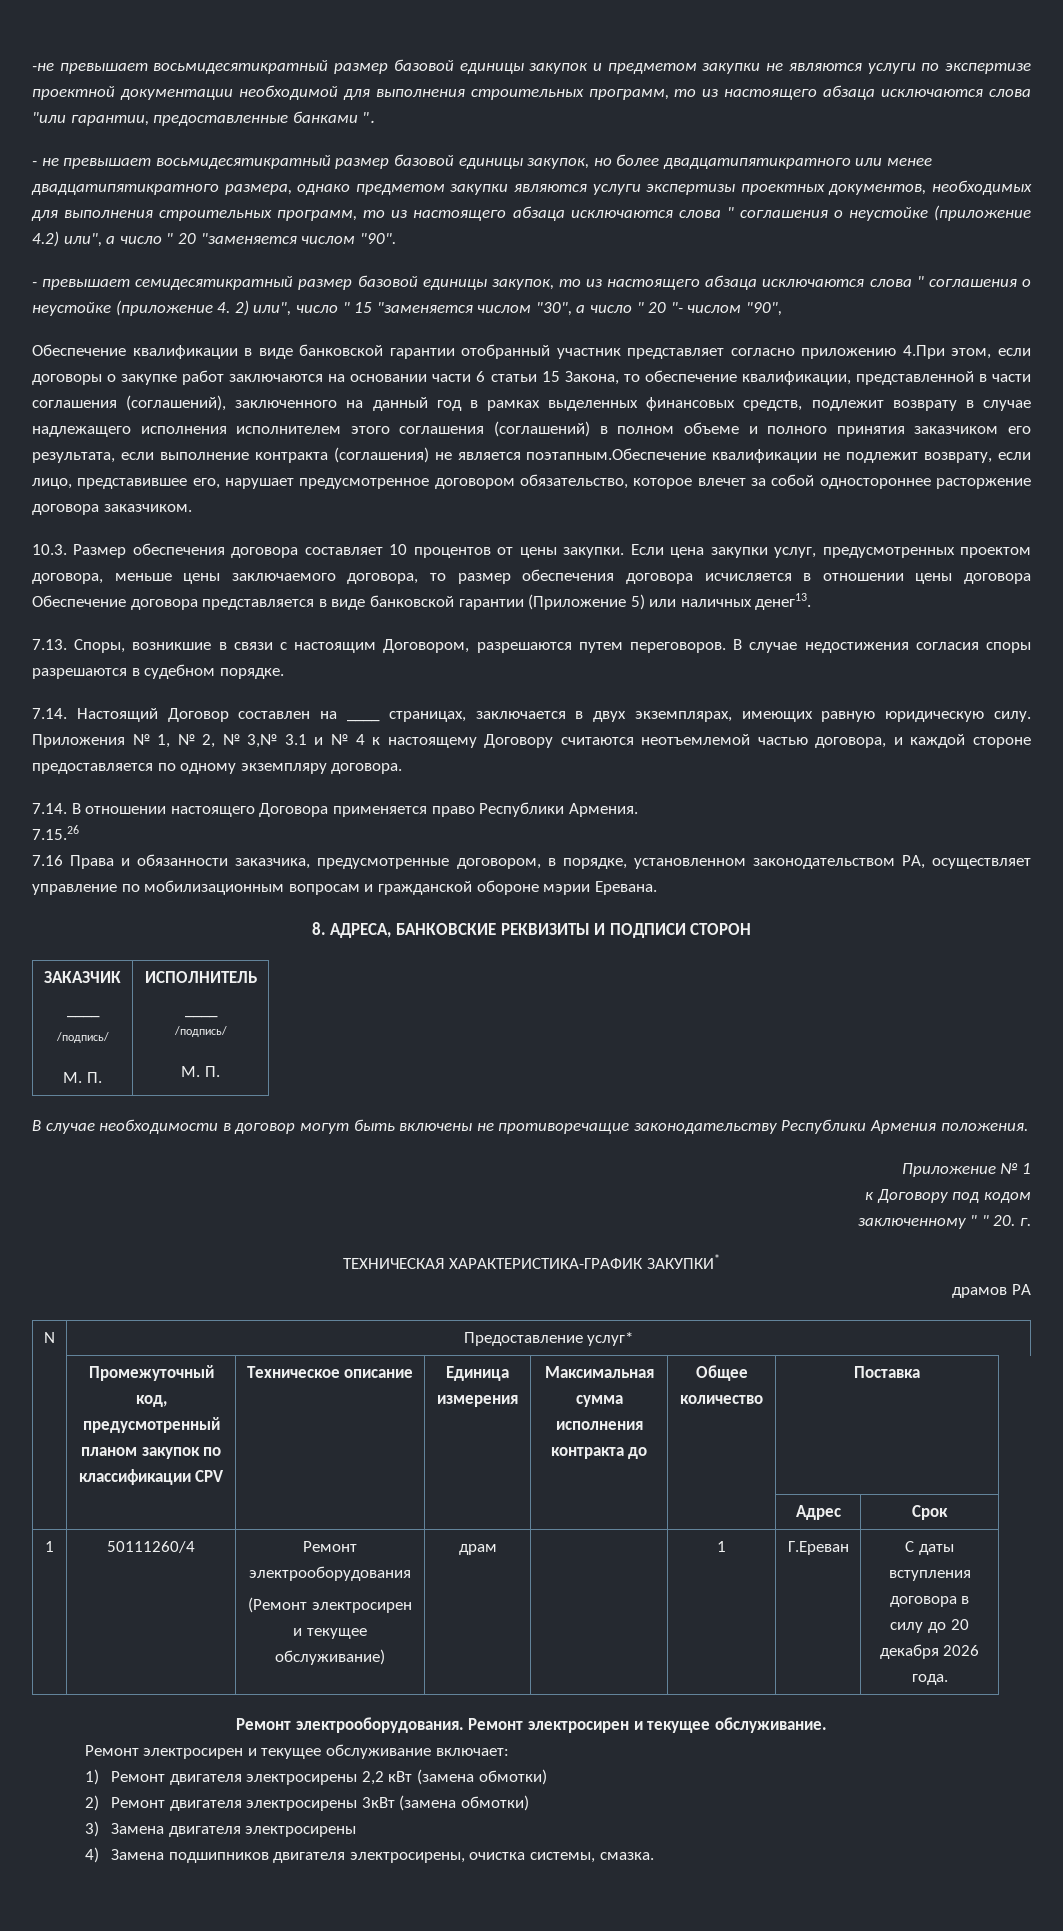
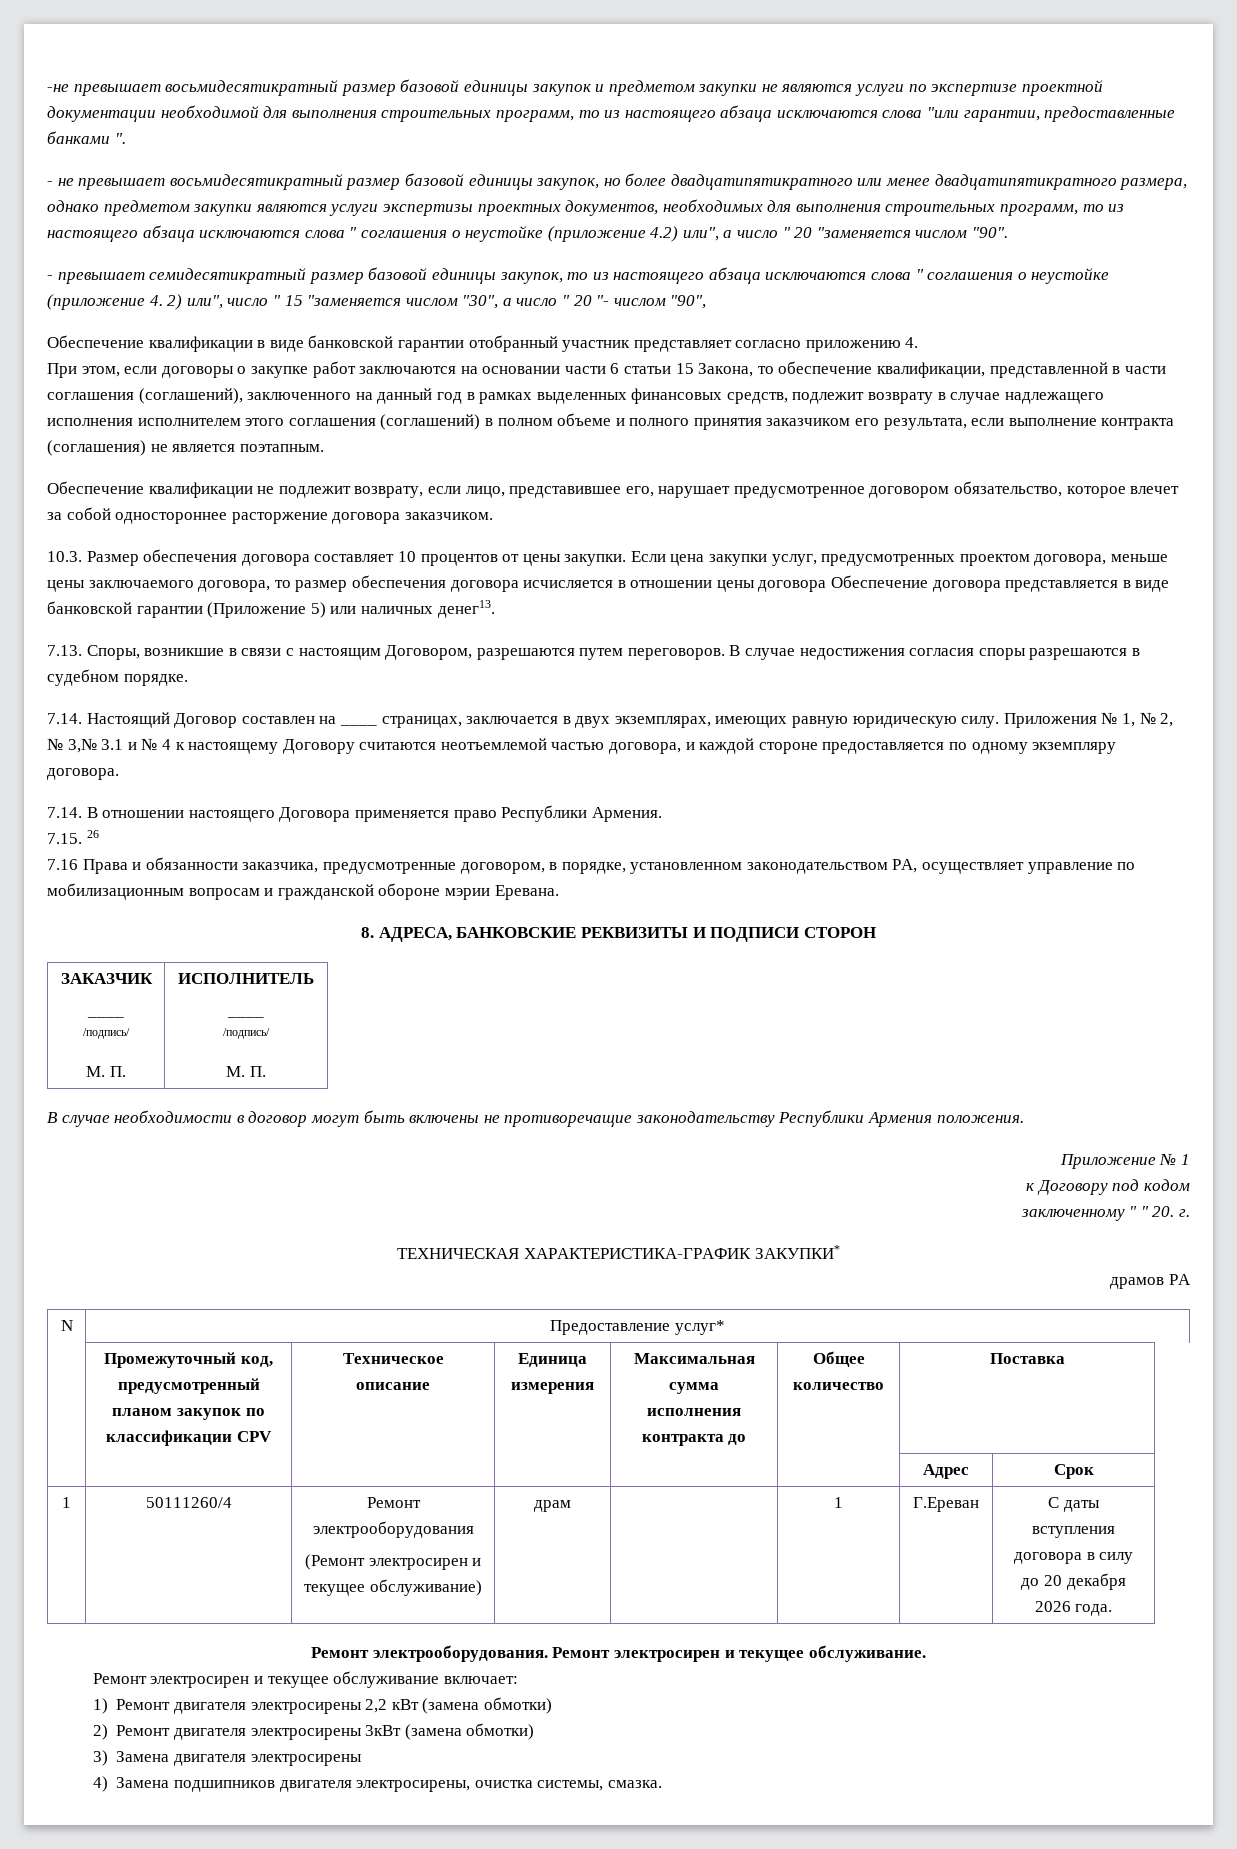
[902,345,945,359] 4.При -> [905,337,919,348] [47,363,77,378] 4. // При
[526,448,707,460] поэтапным.Обеспечение -> [239,444,324,452] [47,481,144,494] поэтапным. // Обеспечение
[32,825,79,840] 7.15.26 -> [47,830,99,844] 7.15. 26

